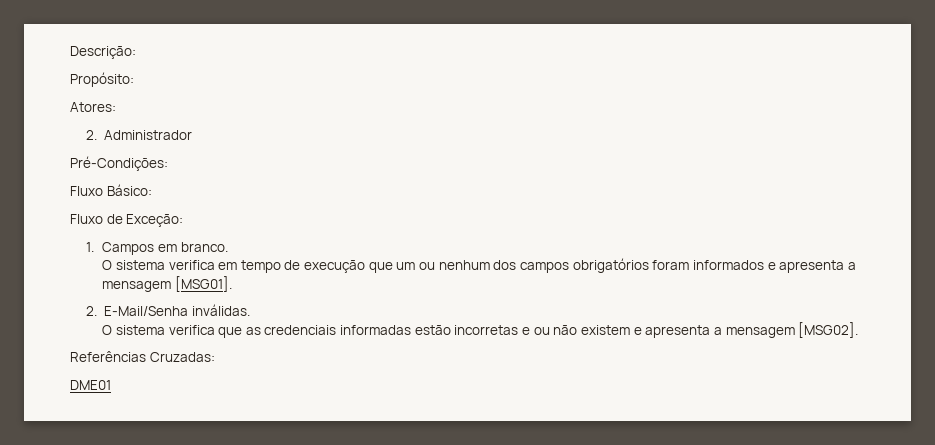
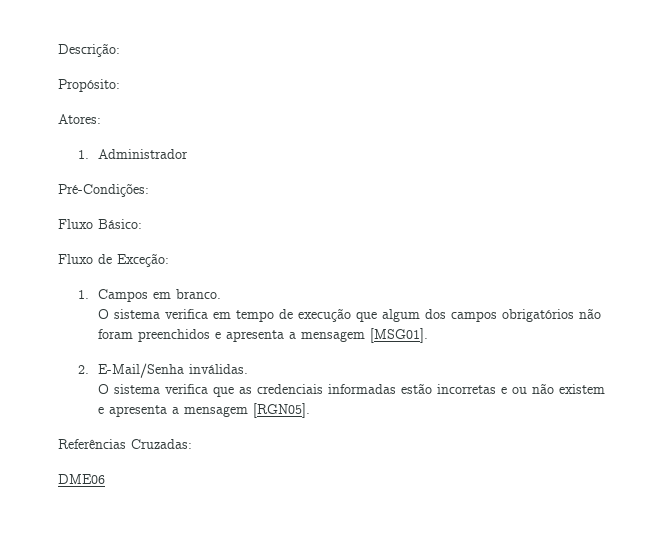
[86,130,98,140] 2. -> [78,150,90,159] 1.
[396,258,764,273] um ou nenhum dos campos obrigatórios foram informados -> [382,308,602,322] [98,329,211,342] algum dos campos obrigatórios não foram preenchidos
[798,322,859,338] [MSG02]. -> [253,403,311,418] [RGN05].
[70,380,111,390] DME01 -> [58,474,105,484] DME06

